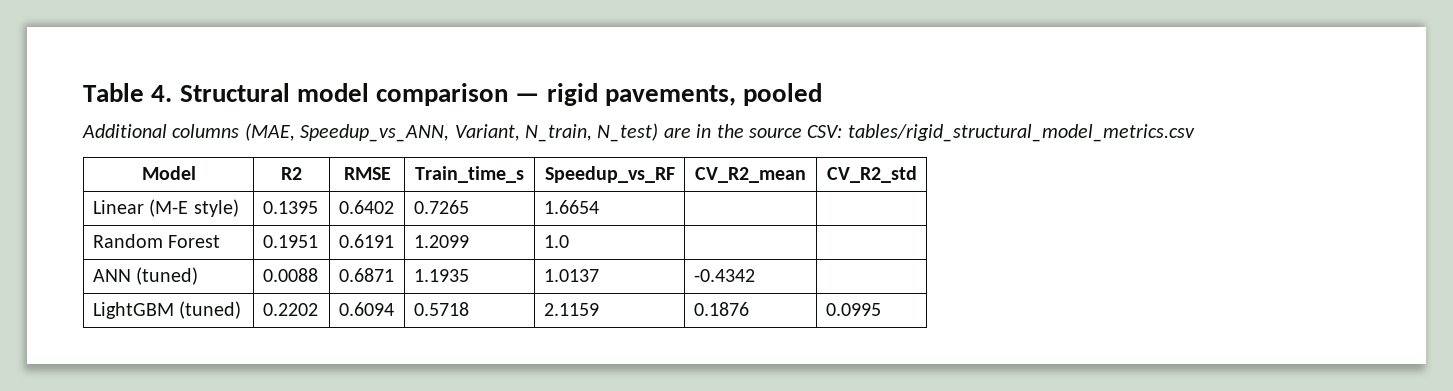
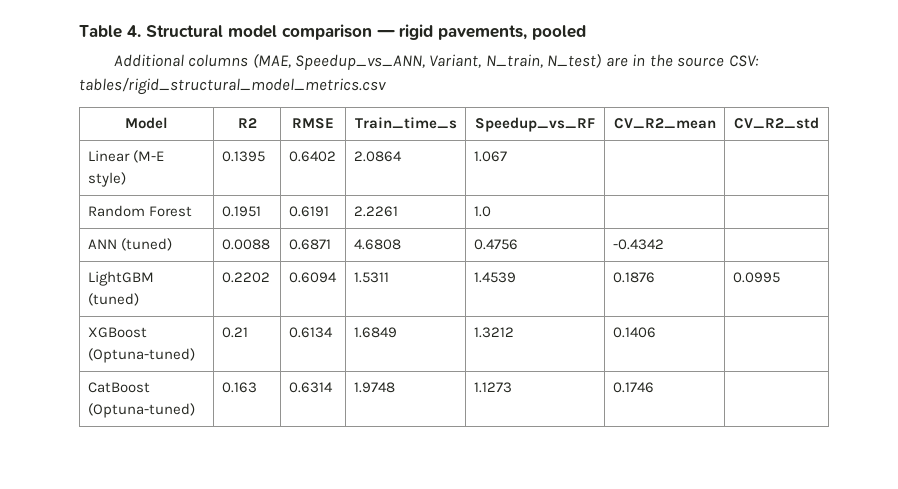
[413,200,469,214] [543,200,599,214] 0.7265 | 1.6654 -> [353,151,402,162] [473,151,507,162] 2.0864 | 1.067
[413,235,469,248] 1.2099 -> [353,206,398,217] 2.2261
[413,269,469,282] [543,269,599,282] 1.1935 | 1.0137 -> [353,239,401,250] [473,239,518,250] 4.6808 | 0.4756
[413,302,469,316] [543,303,599,316] 0.5718 | 2.1159 -> [353,272,389,283] [473,272,516,283] 1.5311 | 1.4539
(881, 309) none -> [87,327,147,338] [87,348,195,363] [221,327,248,338] [288,327,333,338] [353,327,397,338] [473,327,514,338] [612,327,656,338] [87,382,150,393] [87,403,195,418] [221,382,257,393] [288,382,333,393] [353,382,395,393] [473,382,512,393] [612,382,654,393] // XGBoost (Optuna-tuned) | 0.21 | 0.6134 | 1.6849 | 1.3212 | 0.1406 | // CatBoost (Optuna-tuned) | 0.163 | 0.6314 | 1.9748 | 1.1273 | 0.1746 |

